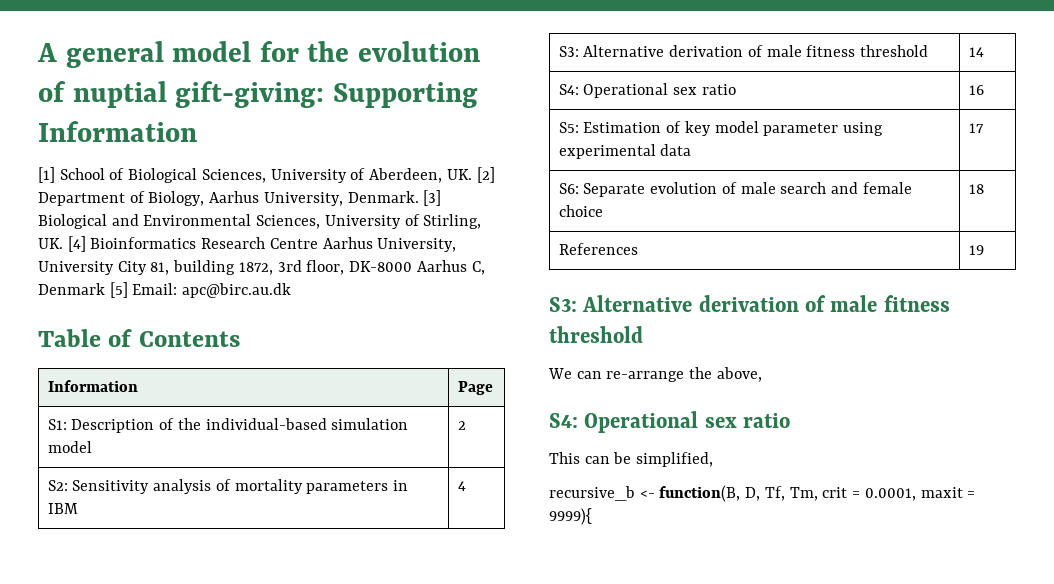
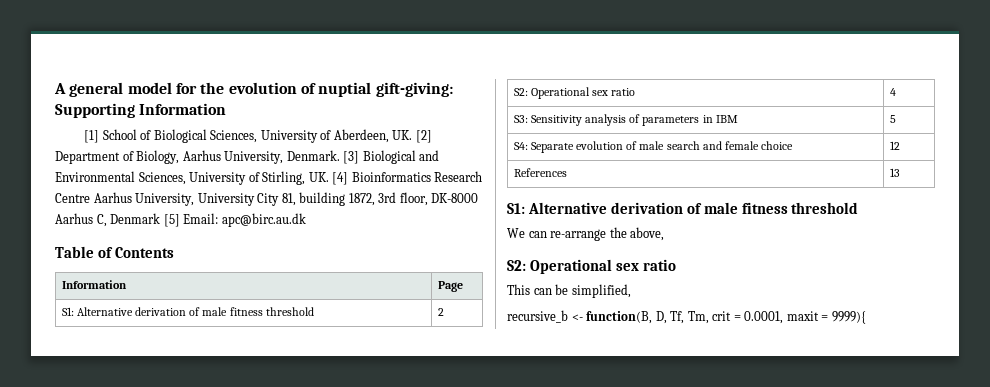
[71,418,409,433] [47,441,92,453] [457,421,466,430] [47,479,409,494] [47,503,78,514] [457,481,466,491] [558,46,579,57] Description of the individual-based simulation model | 2 // S2: Sensitivity analysis of mortality parameters in IBM | 4 // S3: -> (74, 311) none
[968,47,984,57] [558,84,579,95] 14 // S4: -> [437,308,444,316] [513,88,528,96] 2 // S2:
[968,85,984,95] [558,121,884,136] [558,144,692,159] [968,123,984,133] [558,183,579,194] 16 // S5: Estimation of key model parameter using experimental data | 17 // S6: -> [889,88,896,96] [513,114,738,126] [889,115,896,123] [513,142,528,150] 4 // S3: Sensitivity analysis of parameters in IBM | 5 // S4:
[968,184,984,194] 18 -> [889,141,900,150] 12
[968,245,984,255] [549,297,577,312] 19 // S3: -> [889,168,900,177] [507,203,525,214] 13 // S1:
[549,413,578,428] S4: -> [507,260,526,271] S2:

